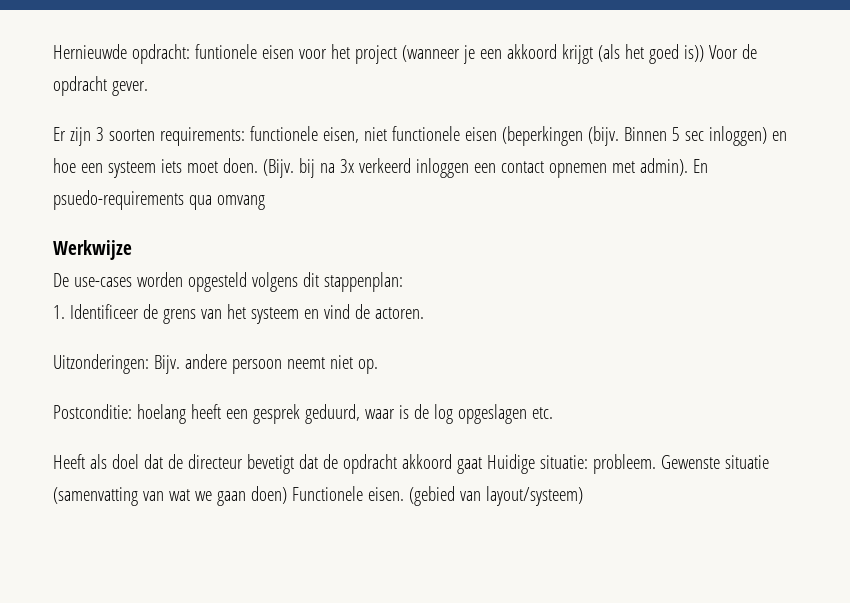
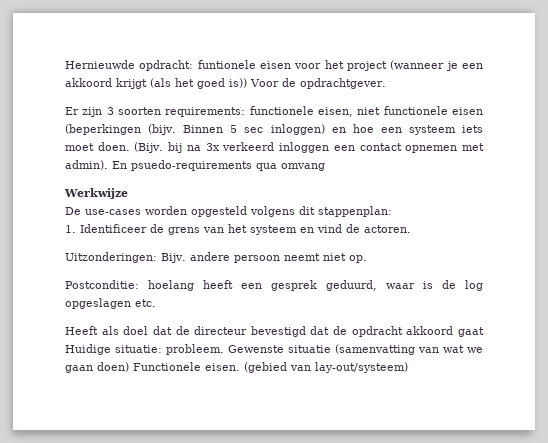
[53,76,148,96] opdracht gever. -> [300,78,386,89] opdrachtgever.
[246,454,294,474] bevetigt -> [250,326,306,337] bevestigd
[485,486,583,506] layout/systeem) -> [315,362,408,373] lay-out/systeem)

